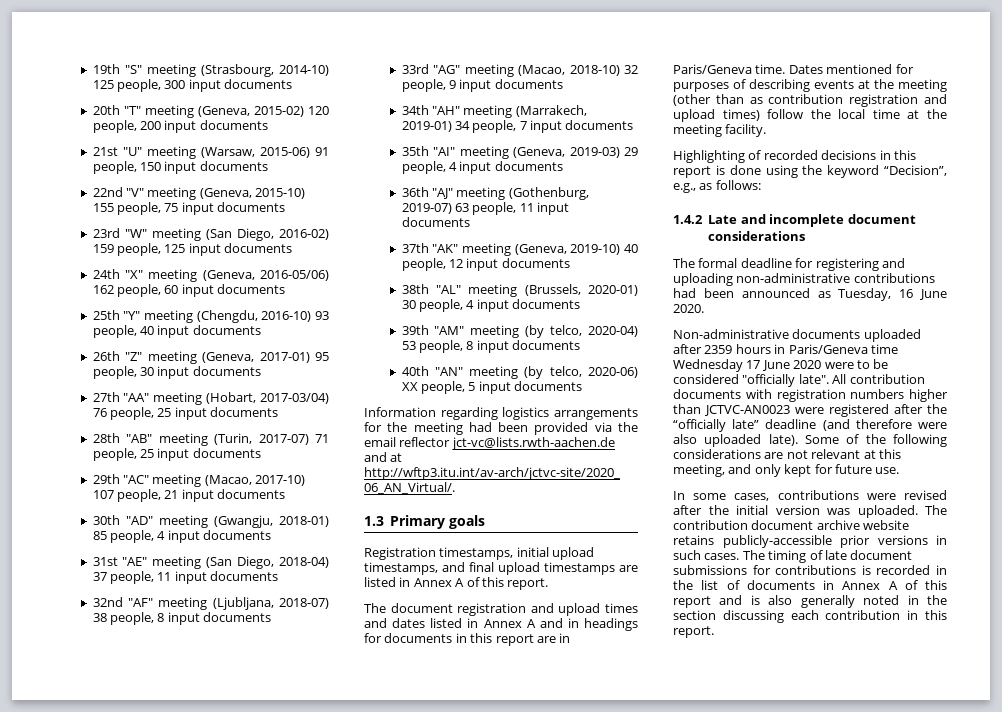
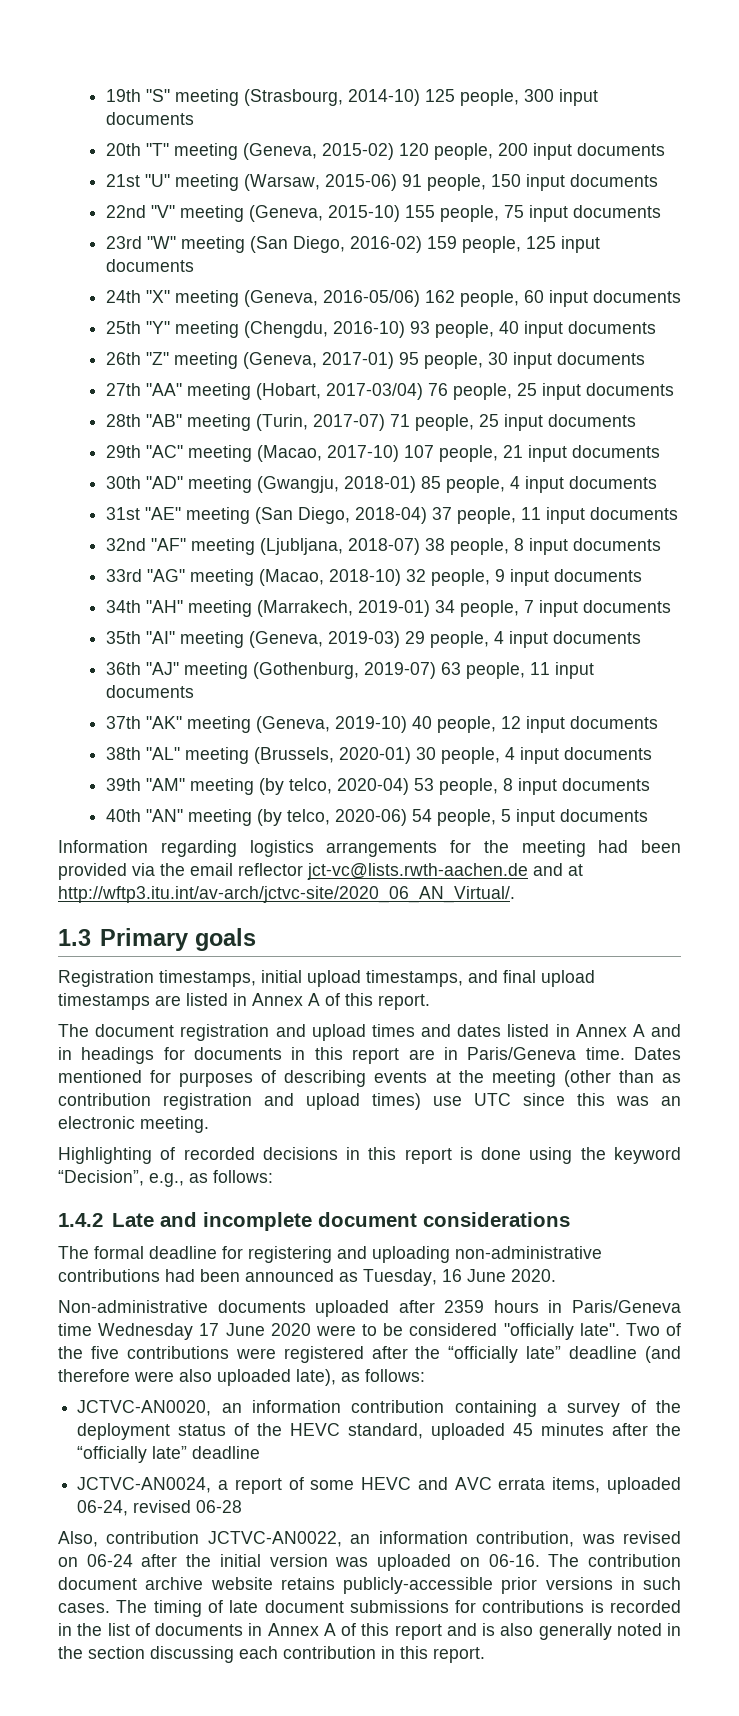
[401,382,418,391] XX -> [411,809,432,822] 54
[767,109,947,119] [673,124,767,137] follow the local time at the meeting facility. -> [433,1093,681,1106] [58,1116,209,1133] use UTC since this was an electronic meeting.
[832,374,925,384] [673,389,948,402] [673,404,790,416] All contribution documents with registration numbers higher than JCTVC-AN0023 -> [625,1323,681,1336] [58,1346,229,1359] Two of the five contributions
[768,434,947,447] [673,449,901,459] [673,464,900,477] [673,490,947,501] late). Some of the following considerations are not relevant at this meeting, and only kept for future use. // In some cases, contributions were revised -> [296,1369,425,1386] [77,1400,681,1417] [77,1423,682,1440] [77,1446,261,1463] [77,1477,681,1494] [77,1500,243,1516] [58,1531,682,1547] [58,1554,133,1567] late), as follows: // JCTVC-AN0020, an information contribution containing a survey of the deployment status of the HEVC standard, uploaded 45 minutes after the “officially late” deadline // JCTVC-AN0024, a report of some HEVC and AVC errata items, uploaded 06-24, revised 06-28 // Also, contribution JCTVC-AN0022, an information contribution, was revised on 06-24
[857,505,918,518] uploaded. -> [377,1554,540,1571] uploaded on 06-16.

